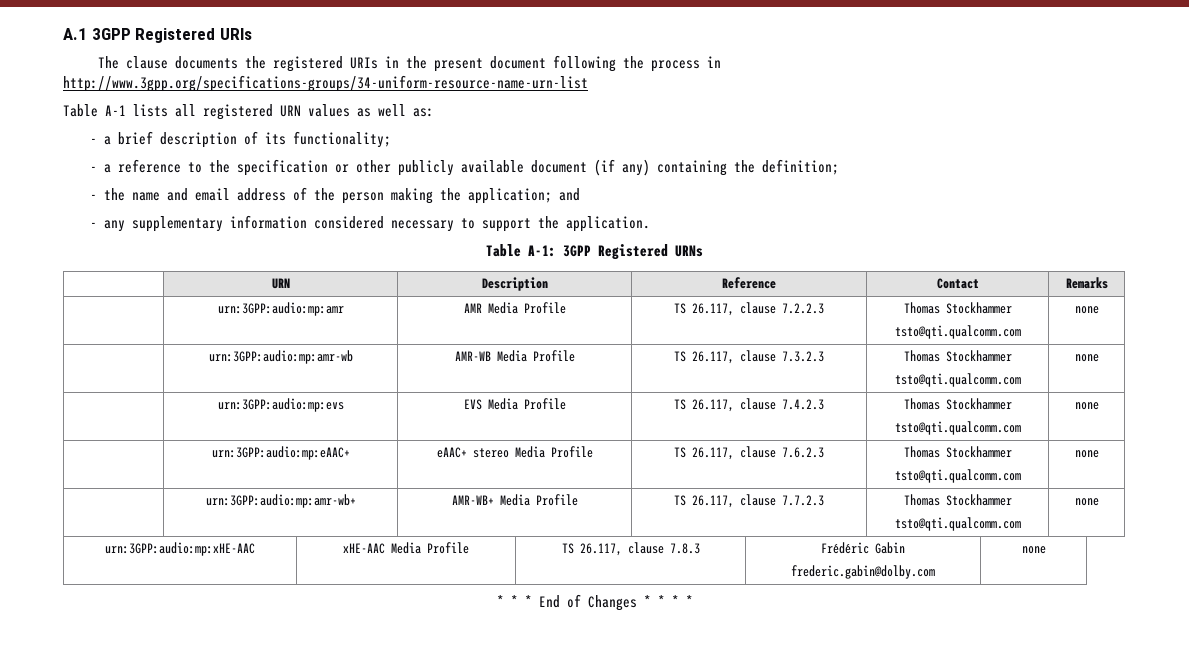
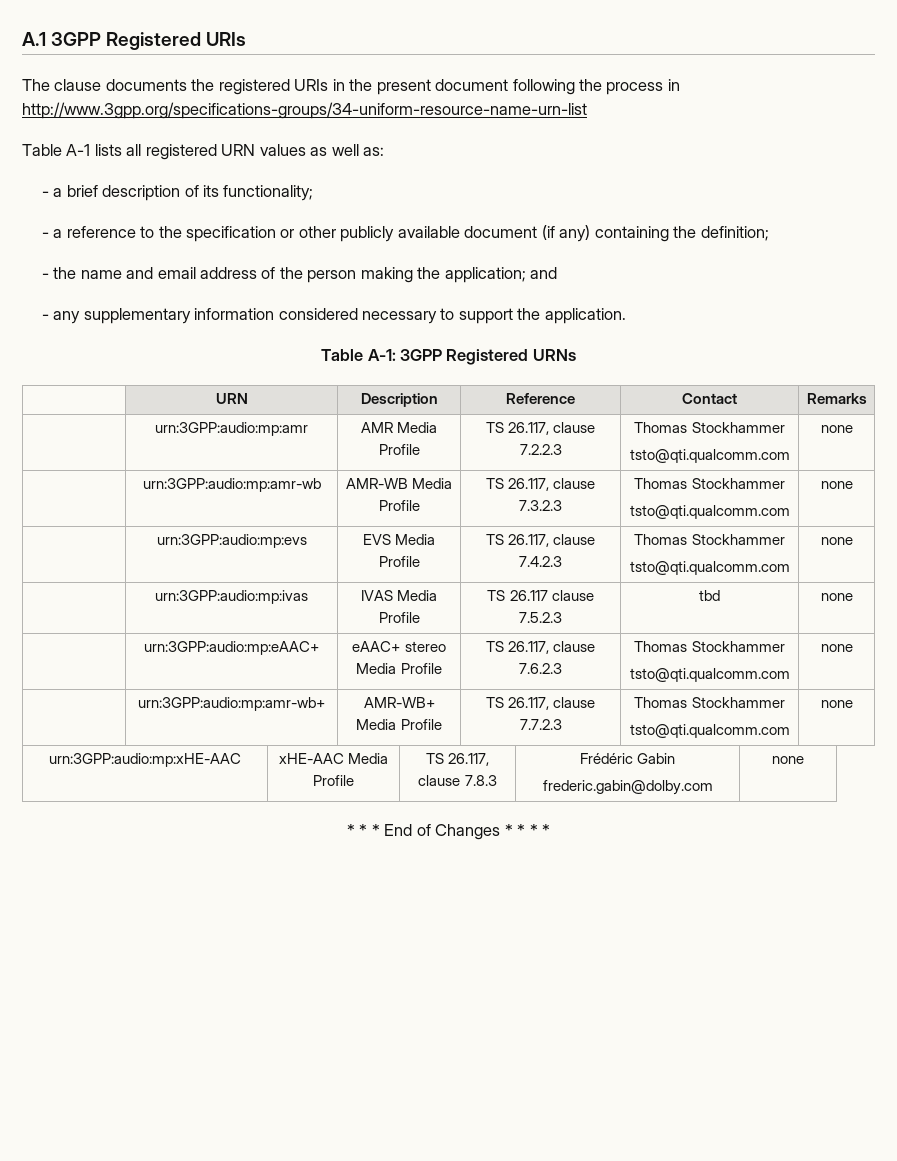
(1099, 406) none -> [155,590,308,604] [360,590,438,601] [378,612,420,623] [487,590,594,601] [519,612,562,623] [699,590,720,601] [820,593,853,601] // | urn:3GPP:audio:mp:ivas | IVAS Media Profile | TS 26.117 clause 7.5.2.3 | tbd | none

